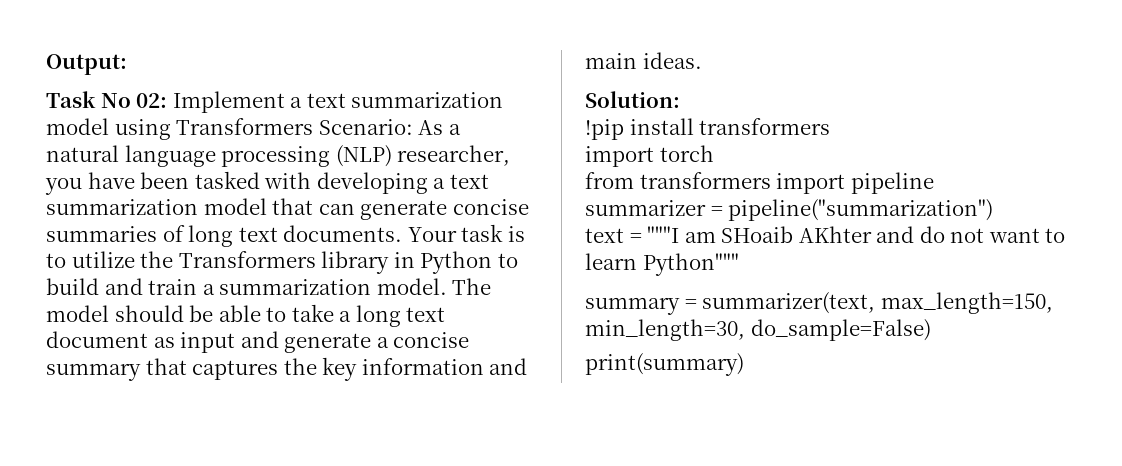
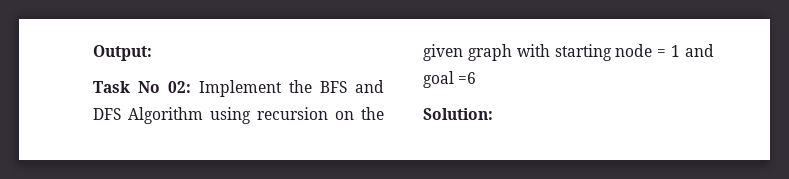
[290,92,504,108] [46,118,461,140] [46,145,511,167] [45,171,489,195] [46,198,529,220] [46,224,525,247] [46,251,518,274] [46,278,492,295] [46,304,446,327] [46,331,470,353] [46,357,528,381] [585,52,702,69] [585,91,680,108] [585,118,831,140] [585,145,714,167] [585,172,934,194] [585,199,994,221] [585,226,1066,243] [585,253,739,276] [585,292,1053,315] [585,319,931,341] [585,353,744,376] a text summarization model using Transformers Scenario: As a natural language processing (NLP) researcher, you have been tasked with developing a text summarization model that can generate concise summaries of long text documents. Your task is to utilize the Transformers library in Python to build and train a summarization model. The model should be able to take a long text document as input and generate a concise summary that captures the key information and main ideas. // Solution: // !pip install transformers // import torch // from transformers import pipeline // summarizer = pipeline("summarization") // text = """I am SHoaib AKhter and do not want to learn Python""" // summary = summarizer(text, max_length=150, min_length=30, do_sample=False) // print(summary) -> [289,80,384,93] [93,107,384,124] [423,44,714,61] [423,71,477,88] [423,108,493,120] the BFS and DFS Algorithm using recursion on the given graph with starting node = 1 and goal =6 // Solution:

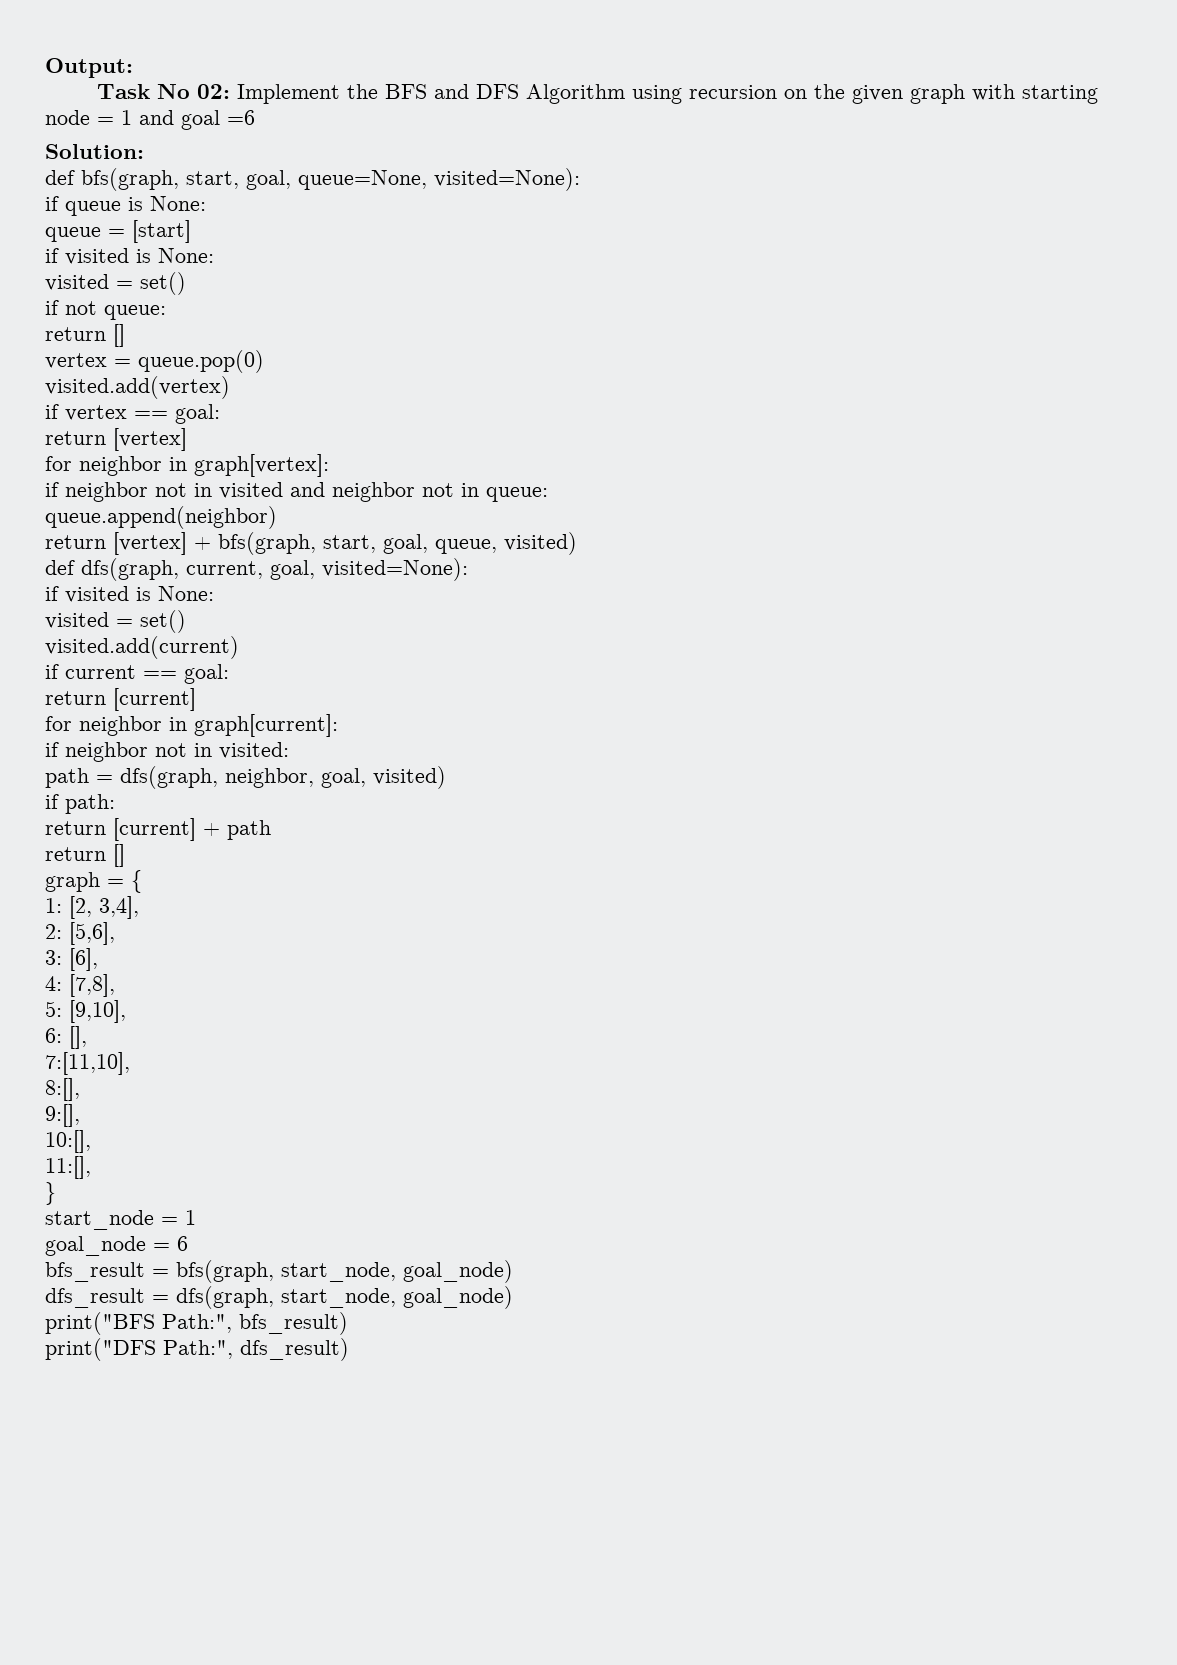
(493, 114) none -> [45,168,580,191] [45,196,206,216] [45,220,191,243] [45,248,214,265] [45,272,186,295] [45,300,166,320] [45,324,125,347] [45,350,264,373] [45,376,230,399] [45,404,220,424] [45,428,187,451] [45,454,329,477] [45,482,548,502] [45,506,277,529] [45,532,577,555] [45,558,468,581] [45,586,214,603] [45,610,186,633] [45,636,239,659] [45,664,229,684] [45,688,196,711] [45,714,338,737] [45,742,289,762] [45,766,446,789] [45,794,115,814] [45,818,271,841] [45,844,125,867] [45,870,142,893] [45,896,139,919] [45,922,115,945] [45,948,98,971] [45,974,115,997] [45,1000,126,1023] [45,1026,87,1049] [45,1052,130,1075] [45,1078,80,1101] [45,1104,80,1127] [45,1130,91,1153] [45,1156,91,1179] [45,1182,56,1205] [45,1210,196,1230] [45,1236,188,1256] [45,1260,513,1283] [45,1286,513,1309] [45,1312,348,1335] [45,1338,349,1361] // def bfs(graph, start, goal, queue=None, visited=None): // if queue is None: // queue = [start] // if visited is None: // visited = set() // if not queue: // return [] // vertex = queue.pop(0) // visited.add(vertex) // if vertex == goal: // return [vertex] // for neighbor in graph[vertex]: // if neighbor not in visited and neighbor not in queue: // queue.append(neighbor) // return [vertex] + bfs(graph, start, goal, queue, visited) // def dfs(graph, current, goal, visited=None): // if visited is None: // visited = set() // visited.add(current) // if current == goal: // return [current] // for neighbor in graph[current]: // if neighbor not in visited: // path = dfs(graph, neighbor, goal, visited) // if path: // return [current] + path // return [] // graph = { // 1: [2, 3,4], // 2: [5,6], // 3: [6], // 4: [7,8], // 5: [9,10], // 6: [], // 7:[11,10], // 8:[], // 9:[], // 10:[], // 11:[], // } // start_node = 1 // goal_node = 6 // bfs_result = bfs(graph, start_node, goal_node) // dfs_result = dfs(graph, start_node, goal_node) // print("BFS Path:", bfs_result) // print("DFS Path:", dfs_result)

